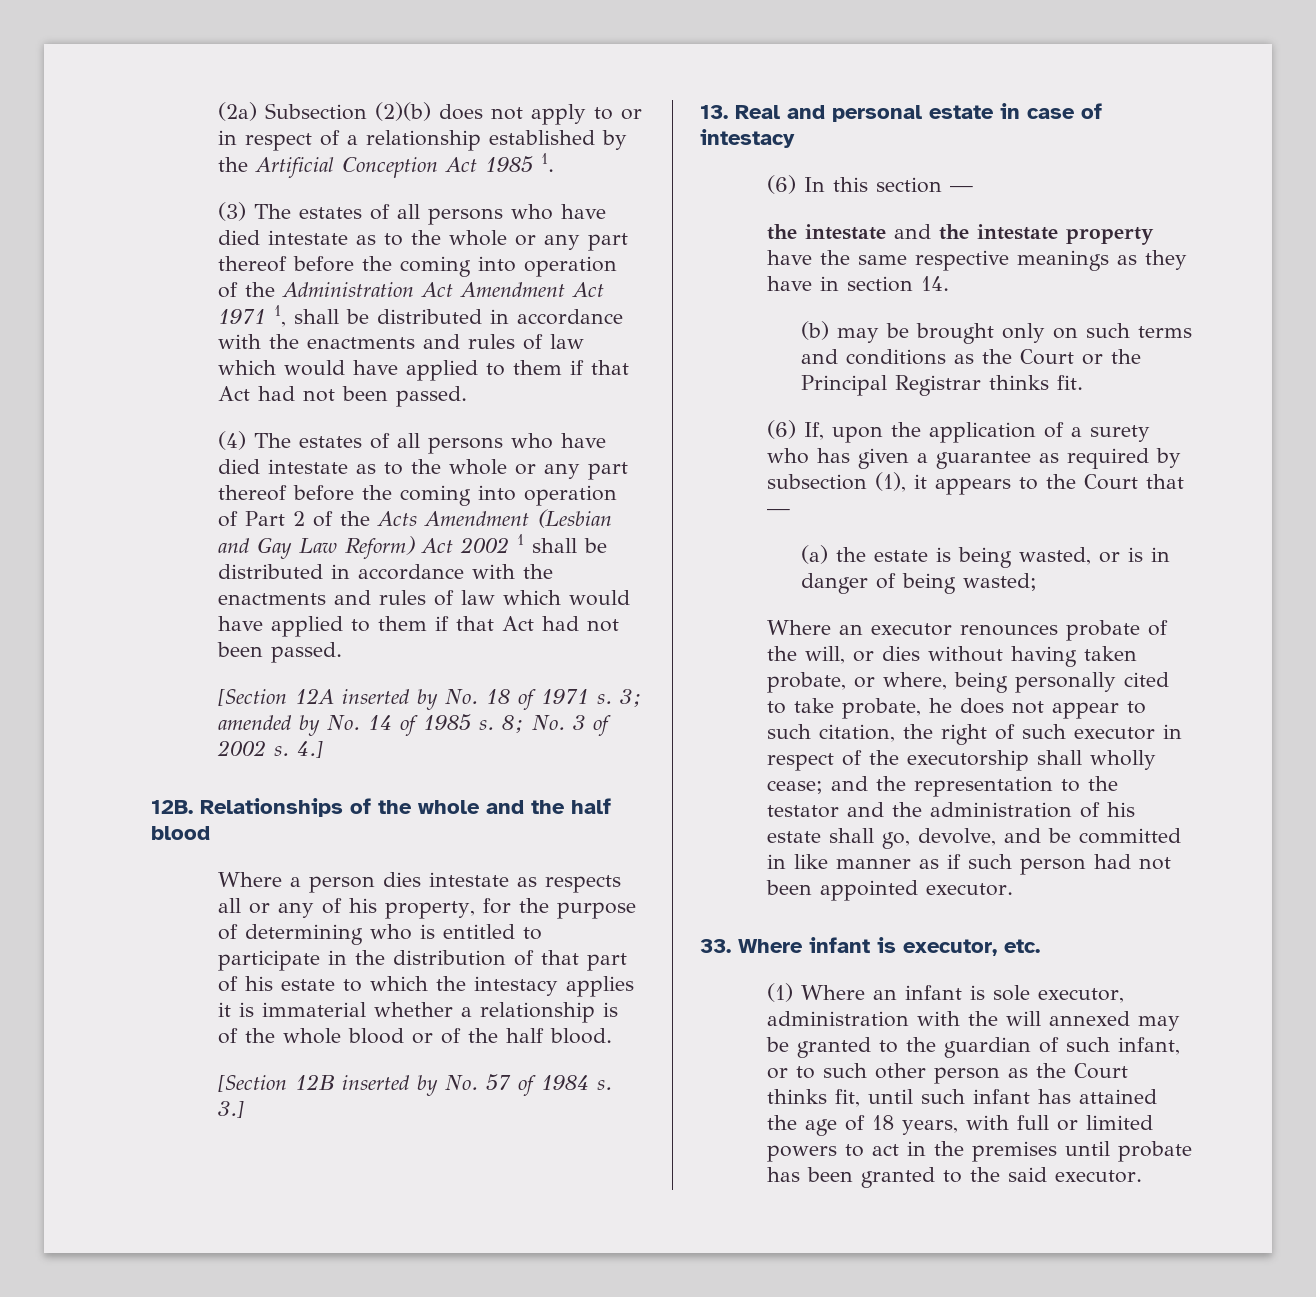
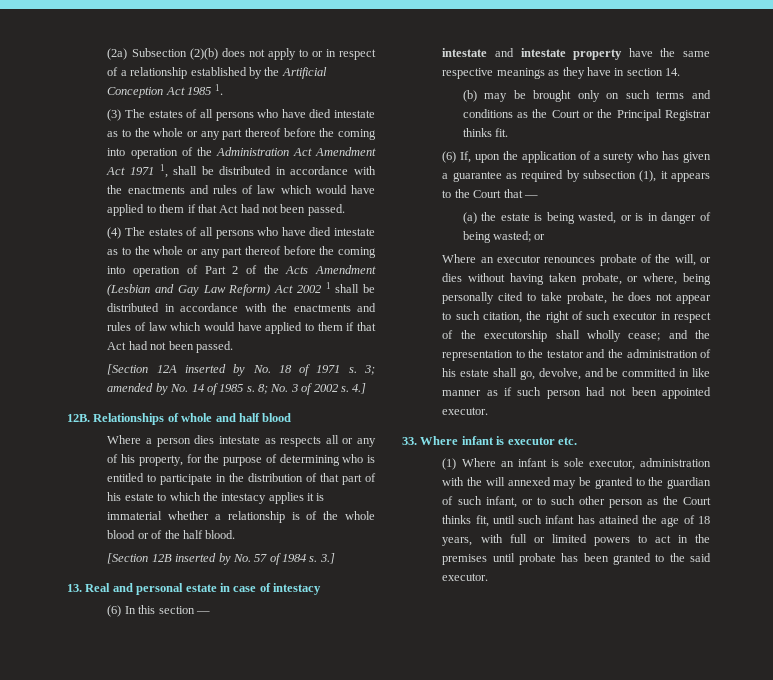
[378,800,412,814] the -> (179, 417) none
[531,800,565,814] the -> (236, 417) none
[767,224,798,240] the -> (210, 612) none
[939,224,970,240] the -> (515, 52) none
(1037, 582) none -> [534,234,546,240] or
[903,939,997,956] executor, -> [507,437,555,445] executor

